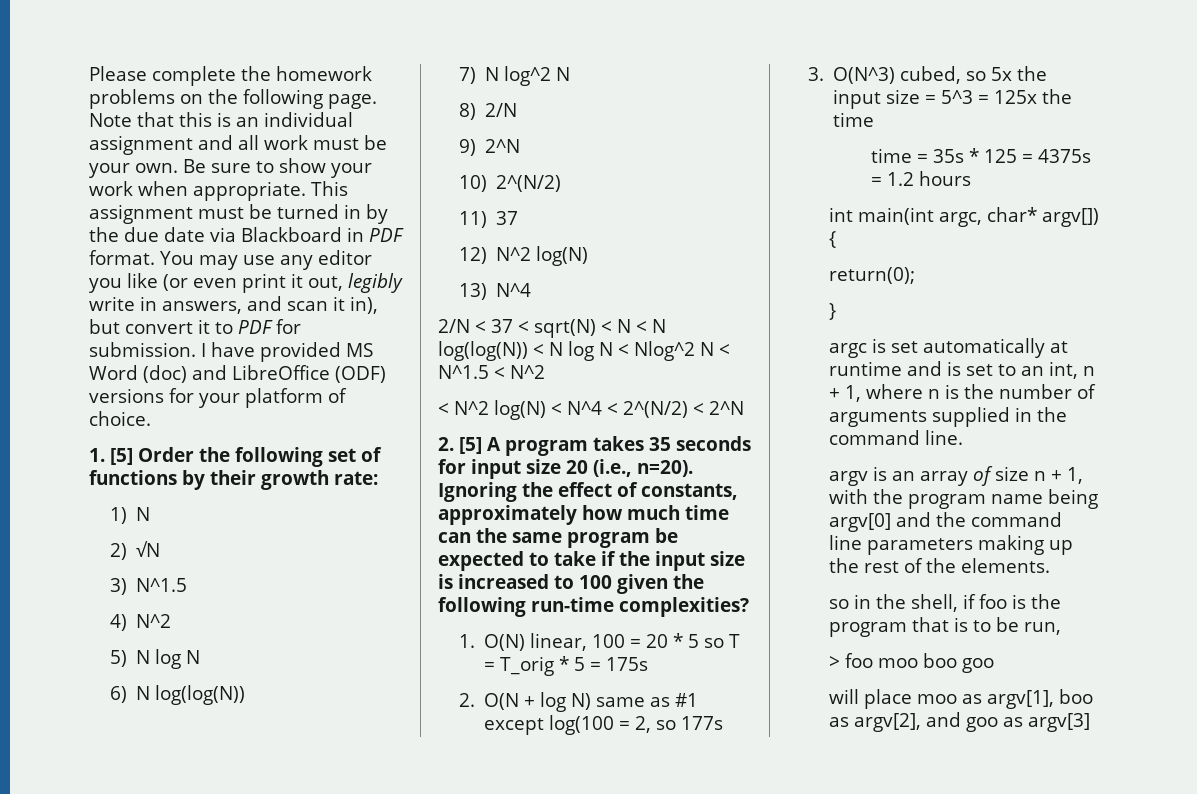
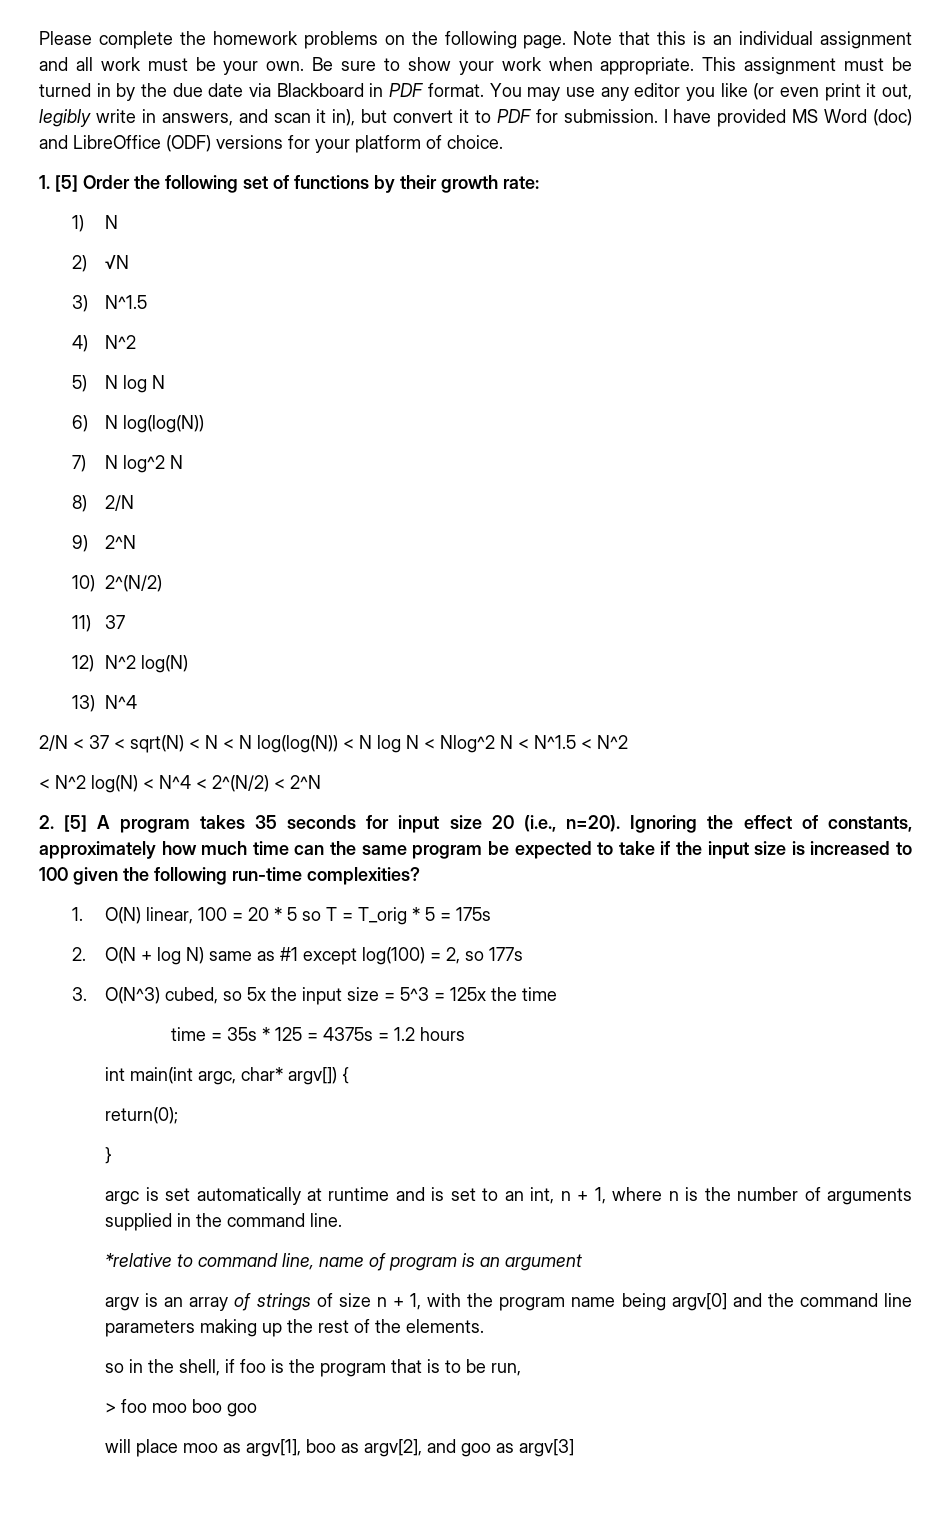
[549,715,615,735] log(100 -> [362,947,426,965] log(100)
(964, 437) none -> [105,1253,583,1271] // *relative to command line, name of program is an argument
(994, 476) none -> [256,1293,333,1311] strings of

